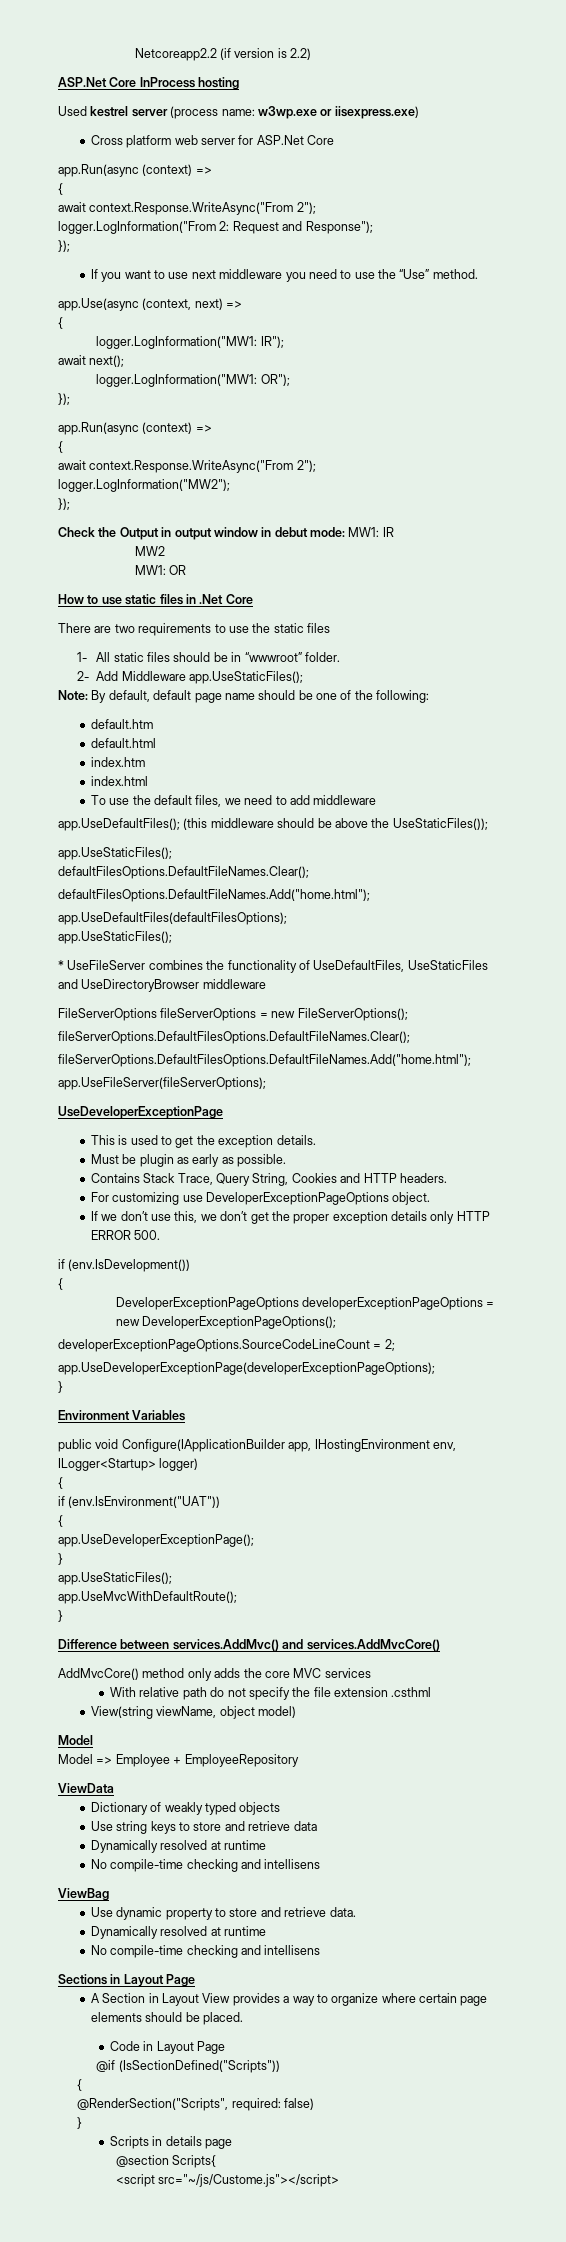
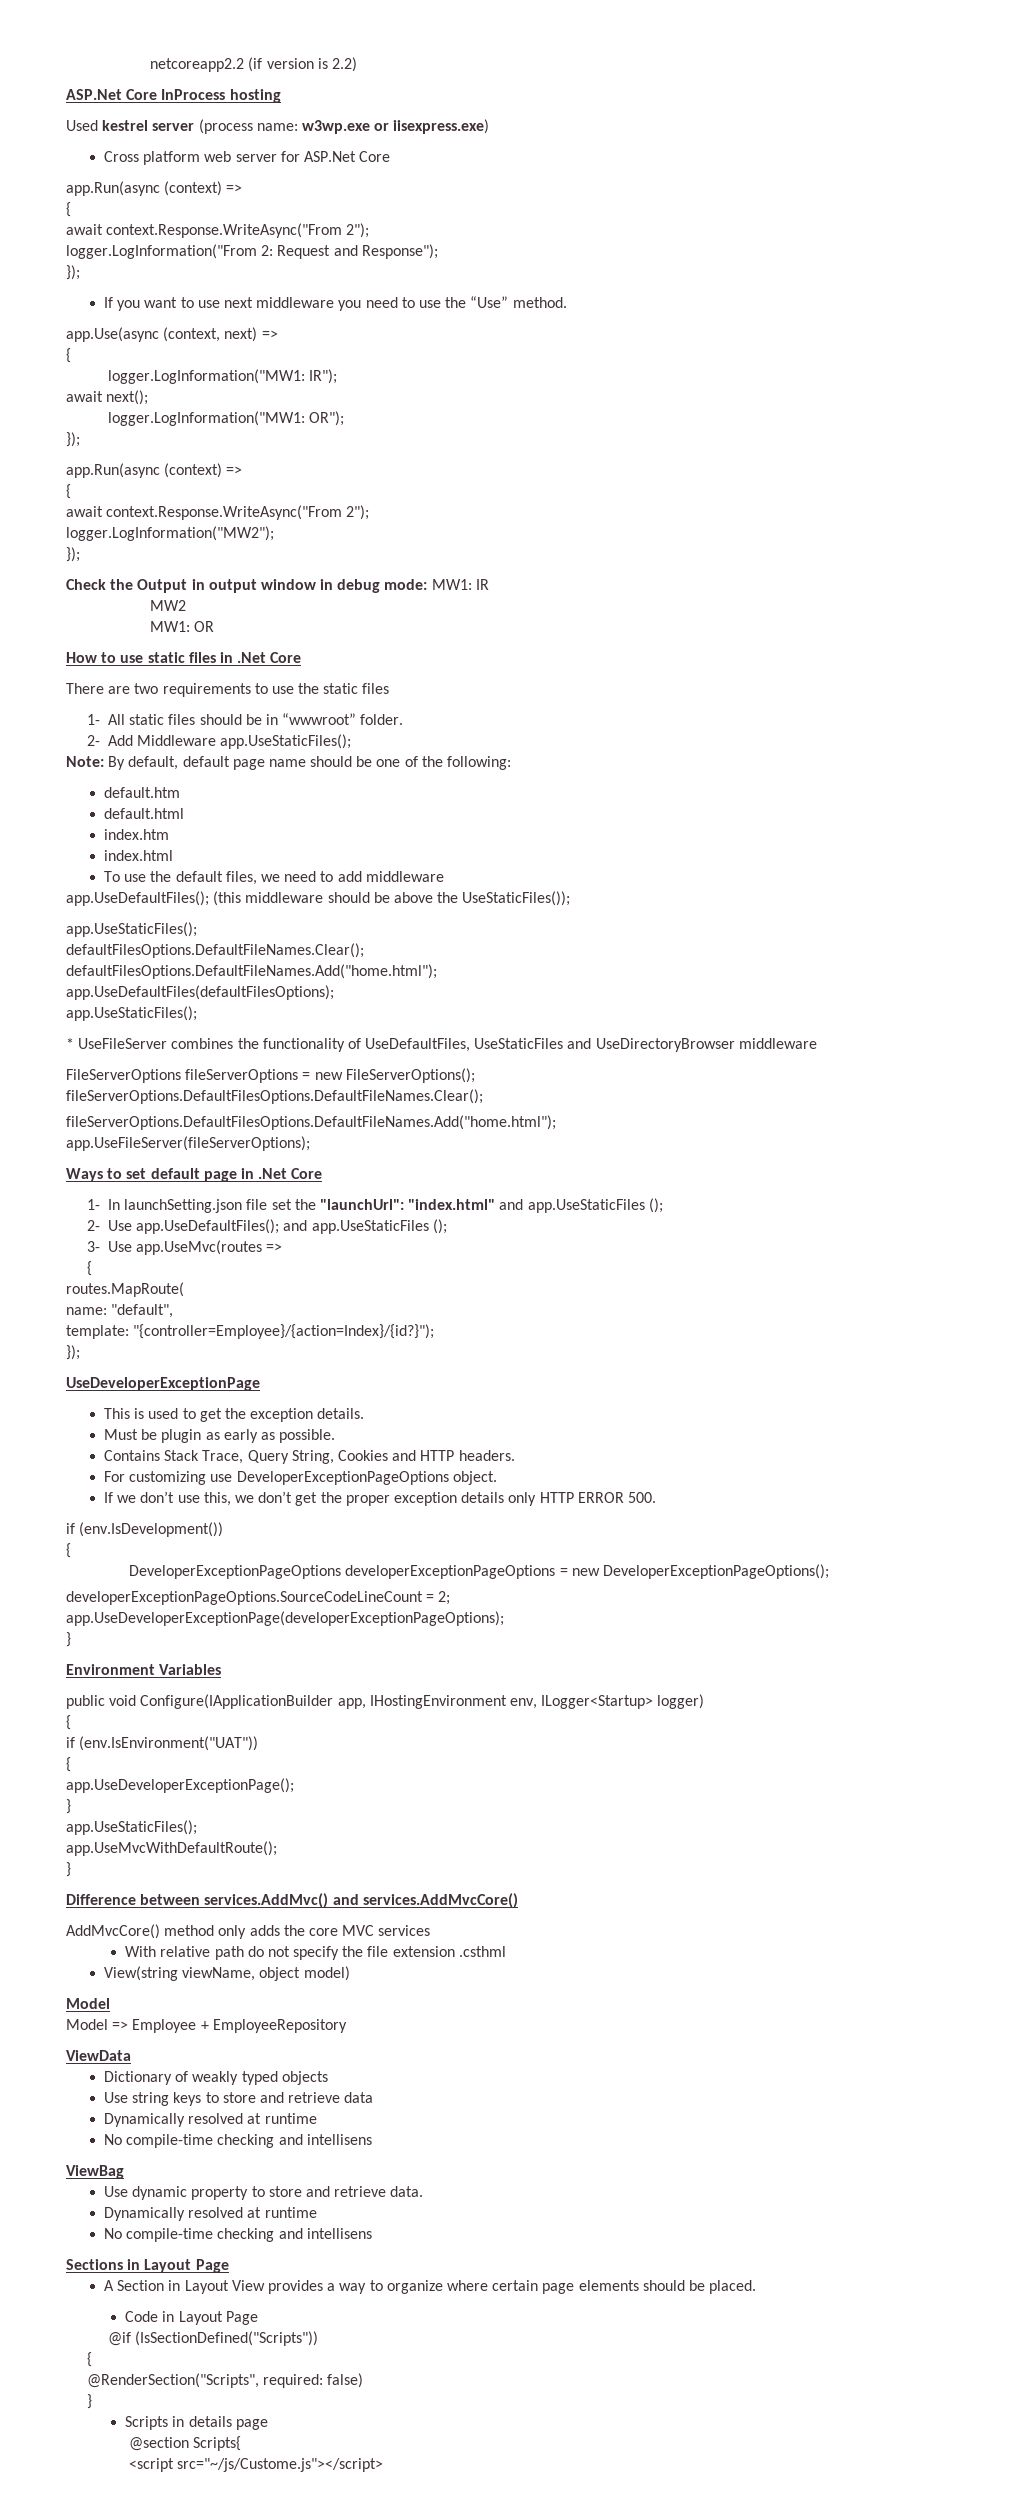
[134,48,217,61] Netcoreapp2.2 -> [150,58,245,72] netcoreapp2.2
[274,527,308,537] debut -> [337,579,381,593] debug
(266, 1083) none -> [66,1168,323,1182] [87,1198,663,1213] [87,1219,447,1234] [87,1240,283,1255] [87,1261,93,1276] [66,1282,184,1297] [66,1304,174,1318] [66,1324,435,1339] [66,1345,80,1360] // Ways to set default page in .Net Core // 1- In launchSetting.json file set the "launchUrl": "index.html" and app.UseStaticFiles (); // 2- Use app.UseDefaultFiles(); and app.UseStaticFiles (); // 3- Use app.UseMvc(routes => // { // routes.MapRoute( // name: "default", // template: "{controller=Employee}/{action=Index}/{id?}"); // });

